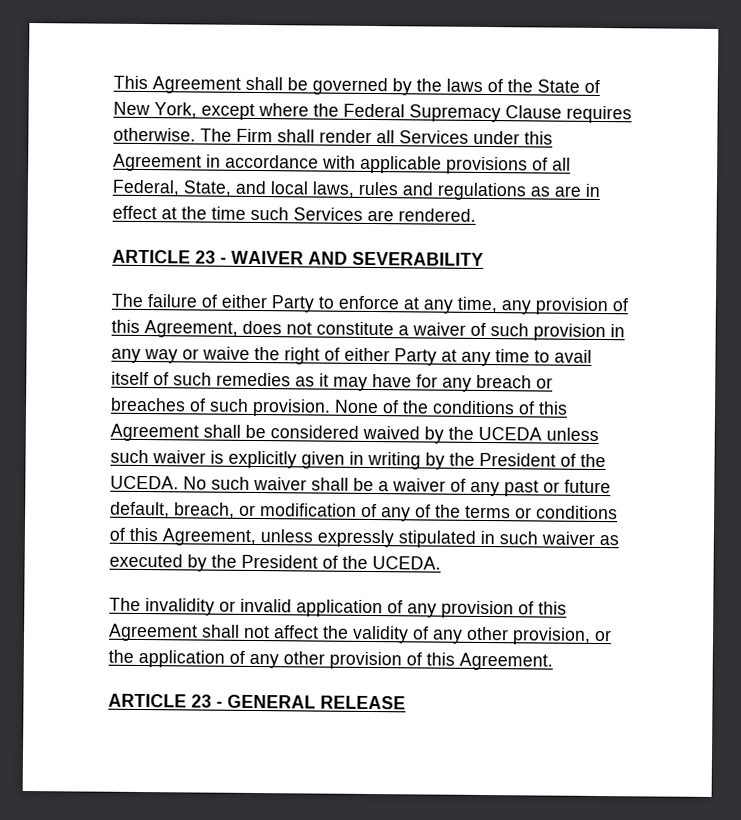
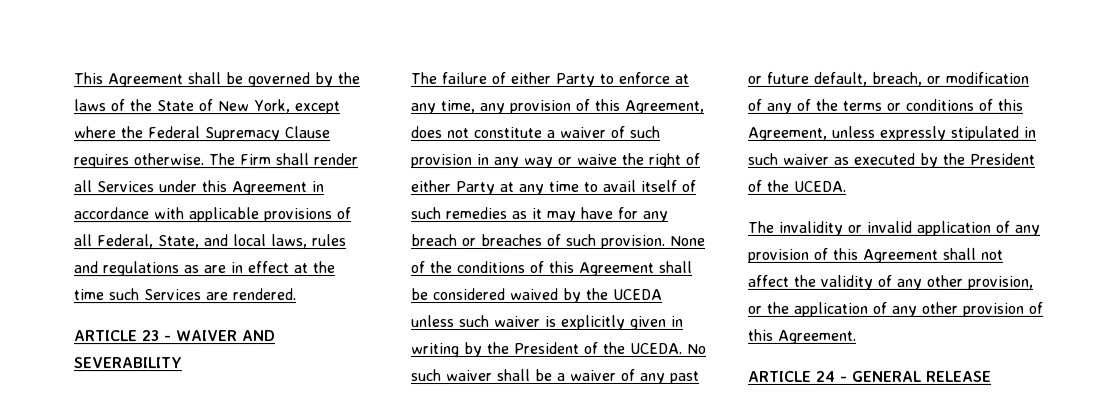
[191,694,212,708] 23 -> [816,370,836,382] 24

